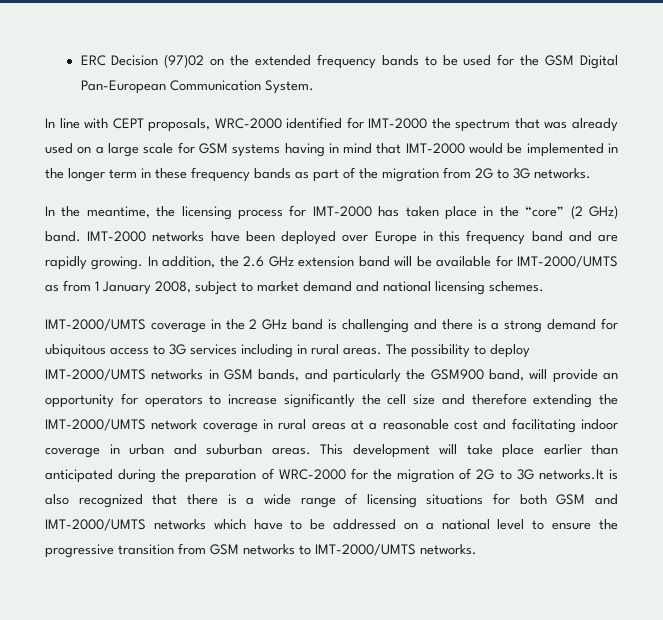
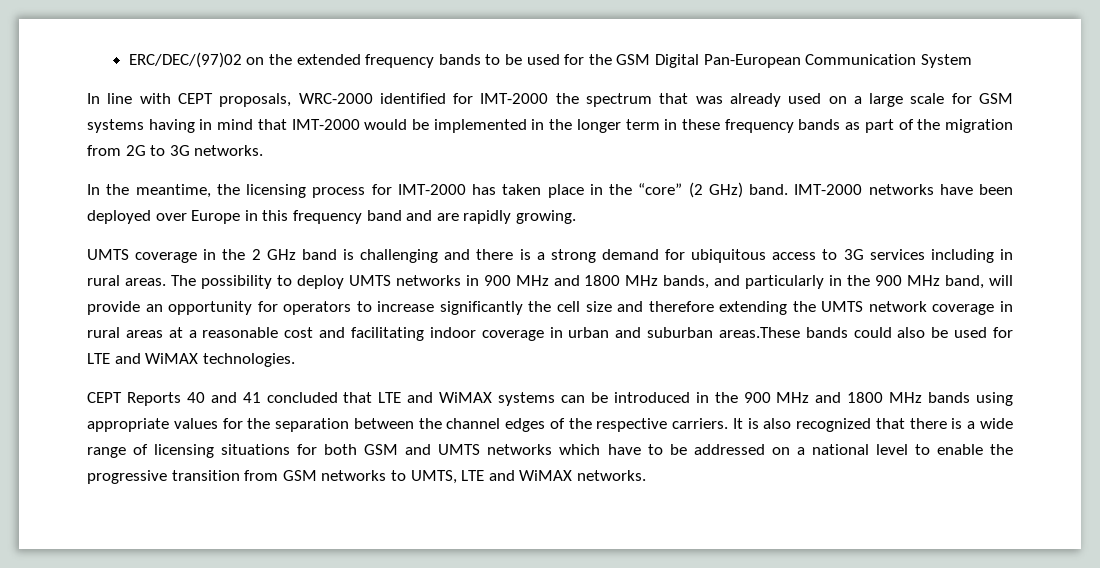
[80,54,205,68] ERC Decision (97)02 -> [128,52,242,68] ERC/DEC/(97)02
[264,80,314,94] System. -> [920,54,972,68] System
[147,255,618,268] [45,280,544,295] [45,319,146,331] In addition, the 2.6 GHz extension band will be available for IMT-2000/UMTS as from 1 January 2008, subject to market demand and national licensing schemes. // IMT-2000/UMTS -> [87,249,129,260] // UMTS
[45,369,146,381] IMT-2000/UMTS -> [348,275,391,286] UMTS
[224,369,484,383] GSM bands, and particularly the GSM900 -> [483,275,941,289] 900 MHz and 1800 MHz bands, and particularly in the 900 MHz
[45,419,146,431] IMT-2000/UMTS -> [821,301,864,312] UMTS
[271,444,618,458] [45,468,604,483] areas. This development will take place earlier than anticipated during the preparation of WRC-2000 for the migration of 2G to 3G networks.It -> [718,327,1014,338] [87,353,295,367] [87,392,1013,406] [87,418,743,432] areas.These bands could also be used for LTE and WiMAX technologies. // CEPT Reports 40 and 41 concluded that LTE and WiMAX systems can be introduced in the 900 MHz and 1800 MHz bands using appropriate values for the separation between the channel edges of the respective carriers. It
[45,519,146,531] IMT-2000/UMTS -> [438,444,481,455] UMTS
[552,522,592,530] ensure -> [936,444,983,455] enable
[315,544,416,556] IMT-2000/UMTS -> [410,470,573,484] UMTS, LTE and WiMAX

